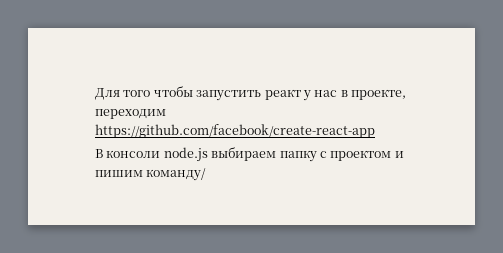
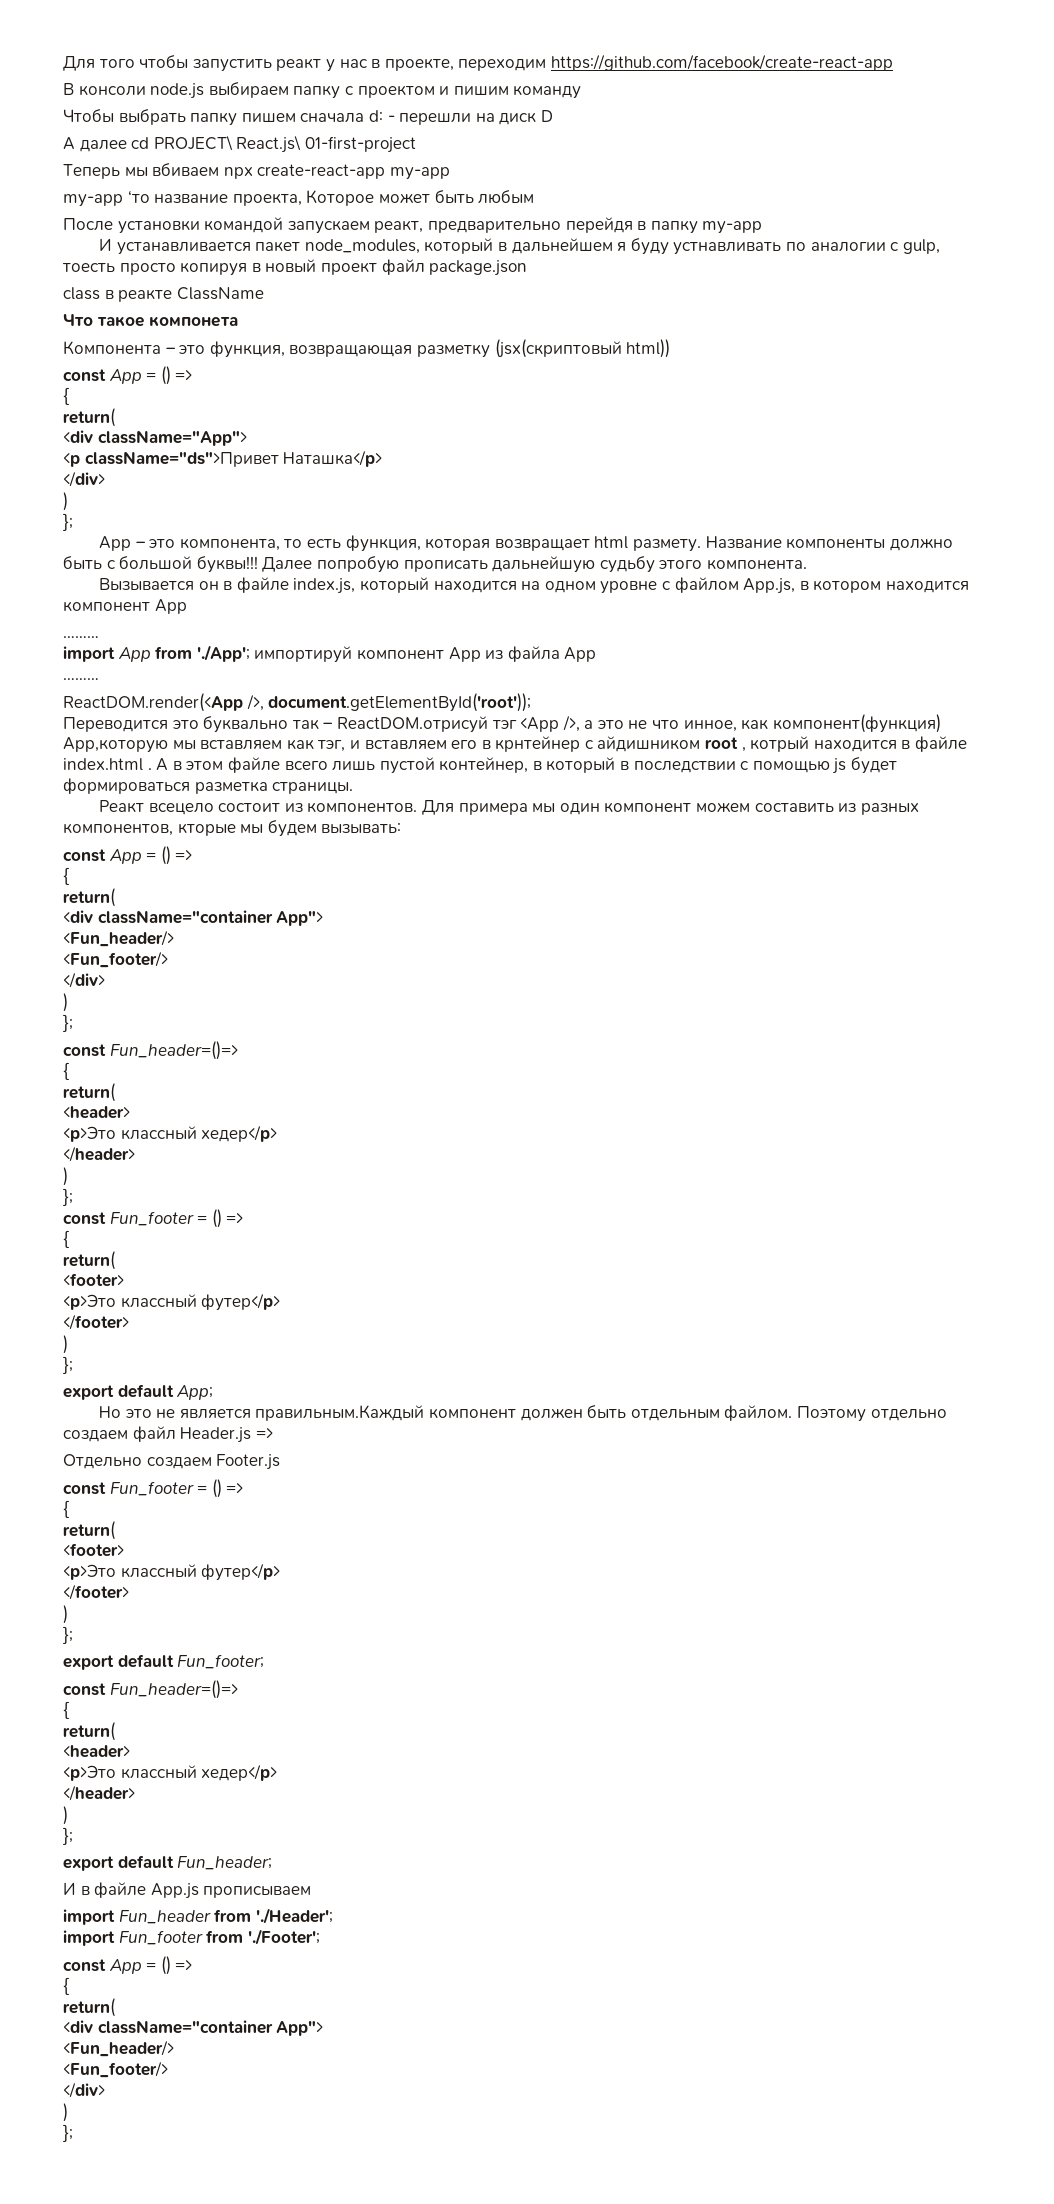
[146,168,207,181] команду/ -> [513,85,582,99] [63,109,553,126] [63,135,416,153] [63,163,450,180] [63,190,535,207] [63,217,763,234] [99,238,940,255] [62,259,528,276] [63,287,264,302] [63,313,239,327] [63,339,671,358] [63,366,193,385] [63,387,69,405] [63,408,115,427] [63,430,247,446] [63,450,383,467] [63,471,105,487] [63,492,68,511] [63,513,73,531] [99,535,953,552] [63,556,807,573] [99,577,969,594] [63,599,187,614] [63,636,99,638] [63,645,597,663] [63,678,99,680] [63,693,532,712] [63,714,941,733] [63,736,968,753] [63,757,898,774] [63,778,354,794] [99,800,919,815] [63,820,402,837] [63,846,193,865] [63,867,69,885] [63,888,115,907] [63,910,324,926] [63,930,174,947] [63,951,168,968] [63,972,105,988] [63,993,68,1012] [63,1014,73,1032] [63,1041,238,1060] [63,1062,69,1080] [63,1083,115,1102] [63,1106,130,1119] [63,1125,278,1142] [63,1146,135,1162] [63,1167,68,1186] [63,1188,73,1206] [63,1209,244,1228] [63,1230,69,1248] [63,1251,115,1270] [63,1273,124,1287] [63,1293,281,1311] [63,1314,129,1330] [63,1335,68,1354] [63,1356,73,1374] [63,1384,214,1400] [99,1405,947,1422] [63,1426,273,1443] [63,1454,281,1470] [63,1479,244,1498] [63,1500,69,1518] [63,1521,115,1540] [63,1543,124,1557] [63,1563,281,1581] [63,1584,129,1600] [63,1605,68,1624] [63,1626,73,1644] [63,1654,265,1670] [63,1680,238,1699] [63,1701,69,1719] [63,1722,115,1741] [63,1745,130,1758] [63,1764,278,1781] [63,1785,135,1801] [63,1806,68,1825] [63,1827,73,1845] [63,1855,273,1871] [63,1882,312,1899] [63,1908,333,1925] [63,1929,320,1946] [63,1956,193,1975] [63,1977,69,1995] [63,1998,115,2017] [63,2020,324,2036] [63,2040,174,2057] [63,2061,168,2078] [63,2082,105,2098] [63,2103,68,2122] [63,2124,73,2142] команду // Чтобы выбрать папку пишем сначала d: - перешли на диск D // А далее cd PROJECT\ React.js\ 01-first-project // Теперь мы вбиваем npx create-react-app my-app // my-app ‘то название проекта, Которое может быть любым // После установки командой запускаем реакт, предварительно перейдя в папку my-app // И устанавливается пакет node_modules, который в дальнейшем я буду устнавливать по аналогии с gulp, тоесть просто копируя в новый проект файл package.json // class в реакте ClassName // Что такое компонета // Компонента – это функция, возвращающая разметку (jsx(скриптовый html)) // const App = () => // { // return( // <div className="App"> // <p className="ds">Привет Наташка</p> // </div> // ) // }; // App – это компонента, то есть функция, которая возвращает html размету. Название компоненты должно быть с большой буквы!!! Далее попробую прописать дальнейшую судьбу этого компонента. // Вызывается он в файле index.js, который находится на одном уровне с файлом App.js, в котором находится компонент App // ……… // import App from './App'; импортируй компонент App из файла App // ……… // ReactDOM.render(<App />, document.getElementById('root')); // Переводится это буквально так – ReactDOM.отрисуй тэг <App />, а это не что инное, как компонент(функция) App,которую мы вставляем как тэг, и вставляем его в крнтейнер с айдишником root , котрый находится в файле index.html . А в этом файле всего лишь пустой контейнер, в который в последствии с помощью js будет формироваться разметка страницы. // Реакт всецело состоит из компонентов. Для примера мы один компонент можем составить из разных компонентов, кторые мы будем вызывать: // const App = () => // { // return( // <div className="container App"> // <Fun_header/> // <Fun_footer/> // </div> // ) // }; // const Fun_header=()=> // { // return( // <header> // <p>Это классный хедер</p> // </header> // ) // }; // const Fun_footer = () => // { // return( // <footer> // <p>Это классный футер</p> // </footer> // ) // }; // export default App; // Но это не является правильным.Каждый компонент должен быть отдельным файлом. Поэтому отдельно создаем файл Header.js => // Отдельно создаем Footer.js // const Fun_footer = () => // { // return( // <footer> // <p>Это классный футер</p> // </footer> // ) // }; // export default Fun_footer; // const Fun_header=()=> // { // return( // <header> // <p>Это классный хедер</p> // </header> // ) // }; // export default Fun_header; // И в файле App.js прописываем // import Fun_header from './Header'; // import Fun_footer from './Footer'; // const App = () => // { // return( // <div className="container App"> // <Fun_header/> // <Fun_footer/> // </div> // ) // };

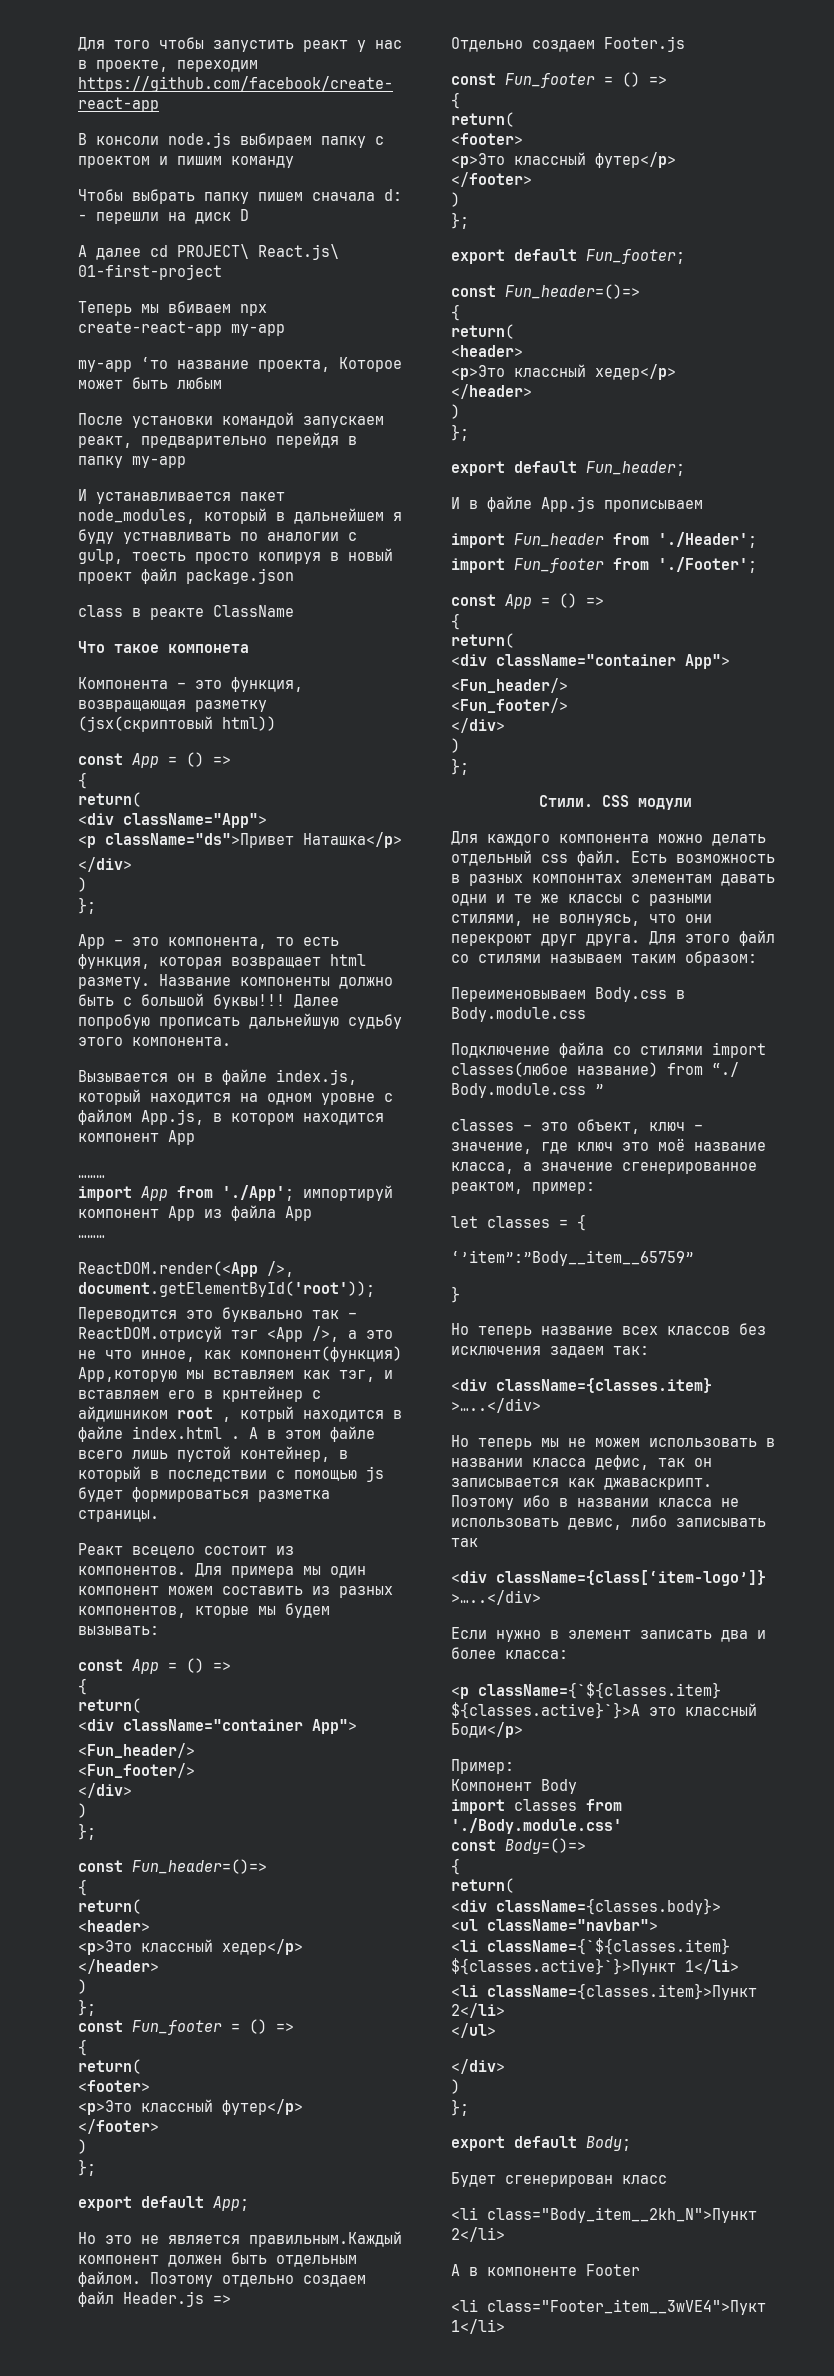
(73, 2133) none -> [539,795,692,810] [451,831,766,846] [451,850,775,866] [451,874,775,886] [451,894,712,906] [451,914,712,926] [451,930,775,946] [451,951,757,966] [451,987,685,1002] [451,1007,586,1022] [451,1042,766,1058] [451,1062,739,1077] [451,1083,604,1098] [451,1119,703,1134] [451,1138,766,1154] [451,1162,757,1174] [451,1182,595,1194] [451,1214,586,1231] [451,1250,694,1266] [451,1286,460,1303] [451,1323,766,1338] [451,1346,649,1358] [451,1378,712,1393] [451,1398,541,1413] [451,1435,775,1450] [451,1455,712,1470] [451,1478,712,1490] [451,1495,739,1510] [451,1515,766,1530] [451,1538,478,1547] [451,1570,766,1586] [451,1590,541,1605] [451,1627,766,1642] [451,1647,568,1659] [451,1682,721,1699] [451,1702,757,1719] [451,1722,523,1738] [451,1759,514,1774] [451,1779,577,1794] [451,1799,622,1814] [451,1818,622,1834] [451,1838,586,1854] [451,1858,460,1875] [451,1878,514,1893] [451,1898,721,1915] [451,1919,658,1931] [451,1938,730,1955] [451,1958,739,1975] [451,1983,757,2000] [451,2003,505,2018] [451,2023,496,2038] [451,2059,505,2074] [451,2079,460,2094] [451,2099,469,2116] [451,2136,631,2151] [451,2172,667,2187] [451,2207,757,2223] [451,2227,505,2242] [451,2264,640,2276] [451,2299,766,2315] [451,2319,505,2334] // Стили. CSS модули // Для каждого компонента можно делать отдельный css файл. Есть возможность в разных компоннтах элементам давать одни и те же классы с разными стилями, не волнуясь, что они перекроют друг друга. Для этого файл со стилями называем таким образом: // Переименовываем Body.css в Body.module.css // Подключение файла со стилями import classes(любое название) from “./ Body.module.css ” // classes – это объект, ключ – значение, где ключ это моё название класса, а значение сгенерированное реактом, пример: // let classes = { // ‘’item”:”Body__item__65759” // } // Но теперь название всех классов без исключения задаем так: // <div className={classes.item} >…..</div> // Но теперь мы не можем использовать в названии класса дефис, так он записывается как джаваскрипт. Поэтому ибо в названии класса не использовать девис, либо записывать так // <div className={class[‘item-logo’]} >…..</div> // Если нужно в элемент записать два и более класса: // <p className={`${classes.item} ${classes.active}`}>А это классный Боди</p> // Пример: // Компонент Body // import classes from './Body.module.css' // const Body=()=> // { // return( // <div className={classes.body}> // <ul className="navbar"> // <li className={`${classes.item} ${classes.active}`}>Пункт 1</li> // <li className={classes.item}>Пункт 2</li> // </ul> // </div> // ) // }; // export default Body; // Будет сгенерирован класс // <li class="Body_item__2kh_N">Пункт 2</li> // А в компоненте Footer // <li class="Footer_item__3wVE4">Пукт 1</li>

